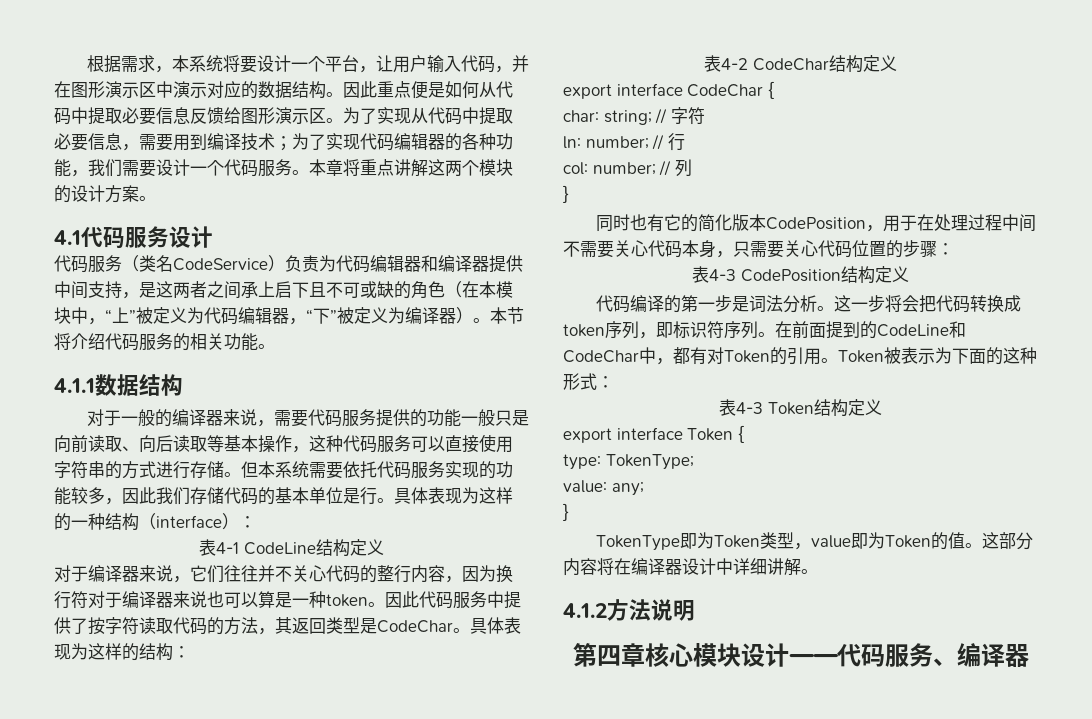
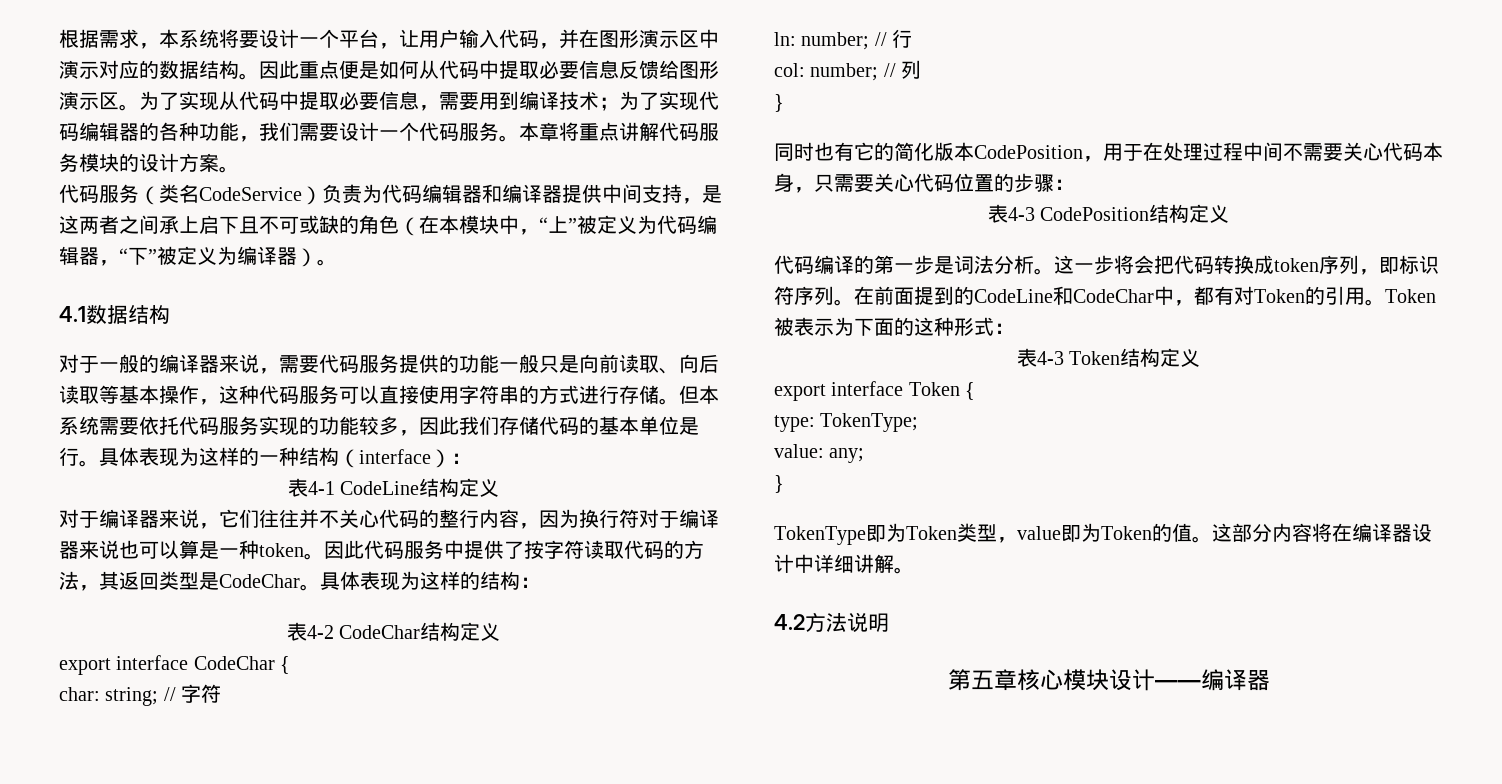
[428,159,479,176] 这两个 -> [659,122,719,141] [59,153,79,172] 代码服务
[54,226,213,249] // 4.1代码服务设计 -> (239, 169) none
[490,307,524,324] [54,333,275,351] [54,378,95,393] 本节将介绍代码服务的相关功能。 // 4.1.1 -> [59,306,86,322] // 4.1
[563,603,607,618] 4.1.2 -> [774,614,805,630] 4.2
[596,645,621,666] 四 -> [970,670,994,690] 五
[836,643,957,667] 代码服务、 -> (1201, 684) none

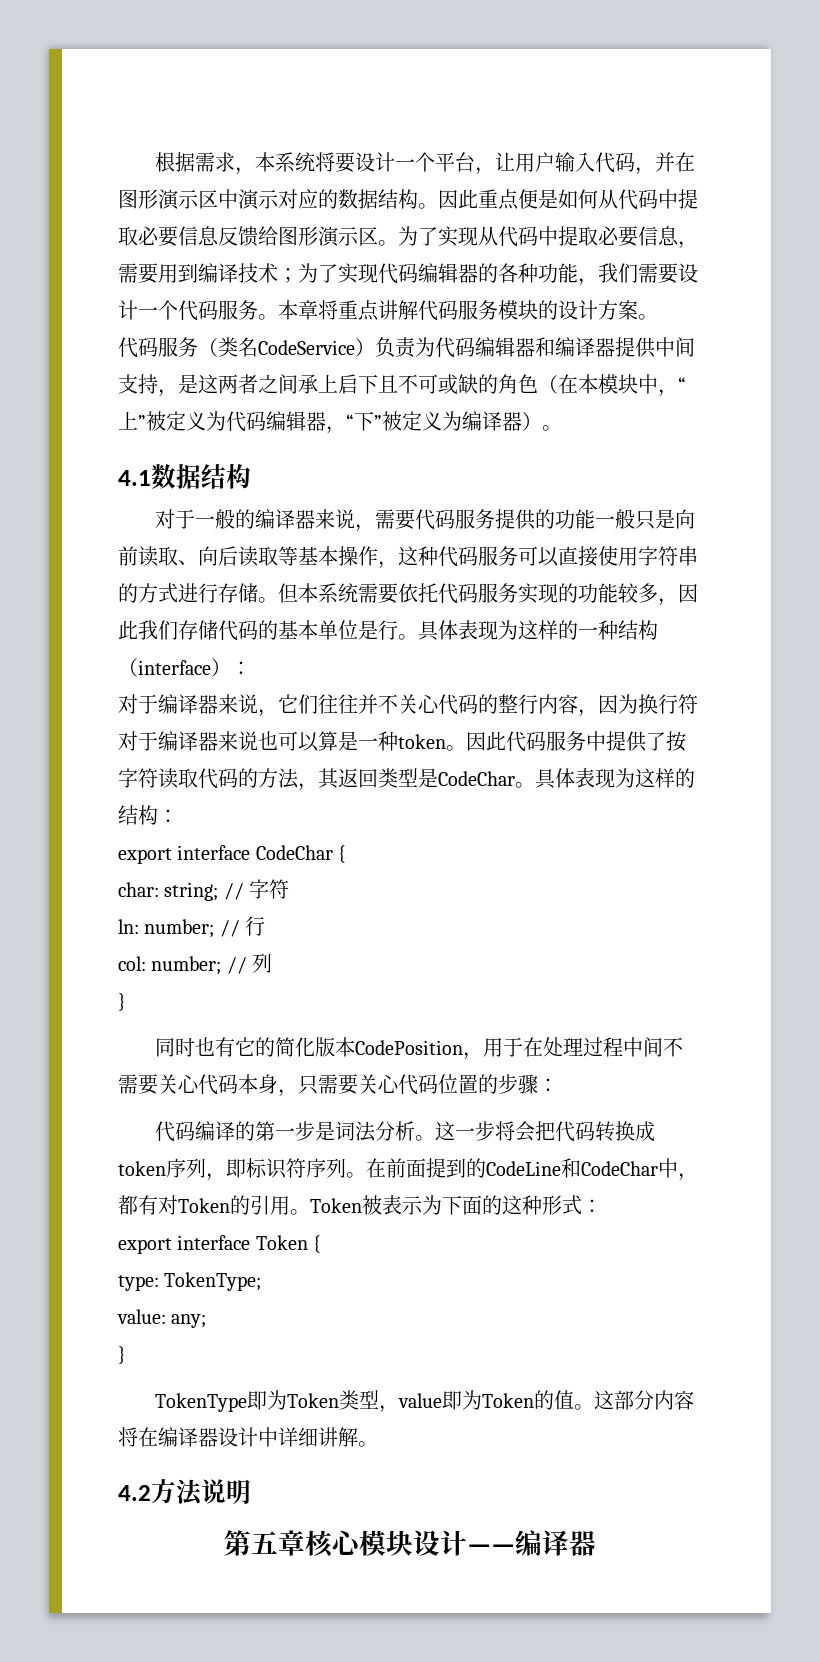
[287,478,500,497] // 表4-1 CodeLine结构定义 -> (251, 668) none
[286,622,501,641] // 表4-2 CodeChar结构定义 -> (178, 816) none
[987,204,1230,223] // 表4-3 CodePosition结构定义 -> (558, 1085) none
[1016,348,1201,367] // 表4-3 Token结构定义 -> (602, 1206) none

